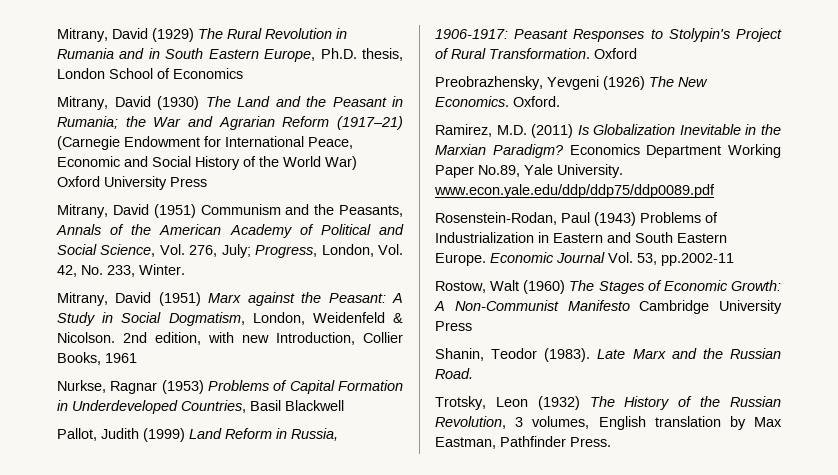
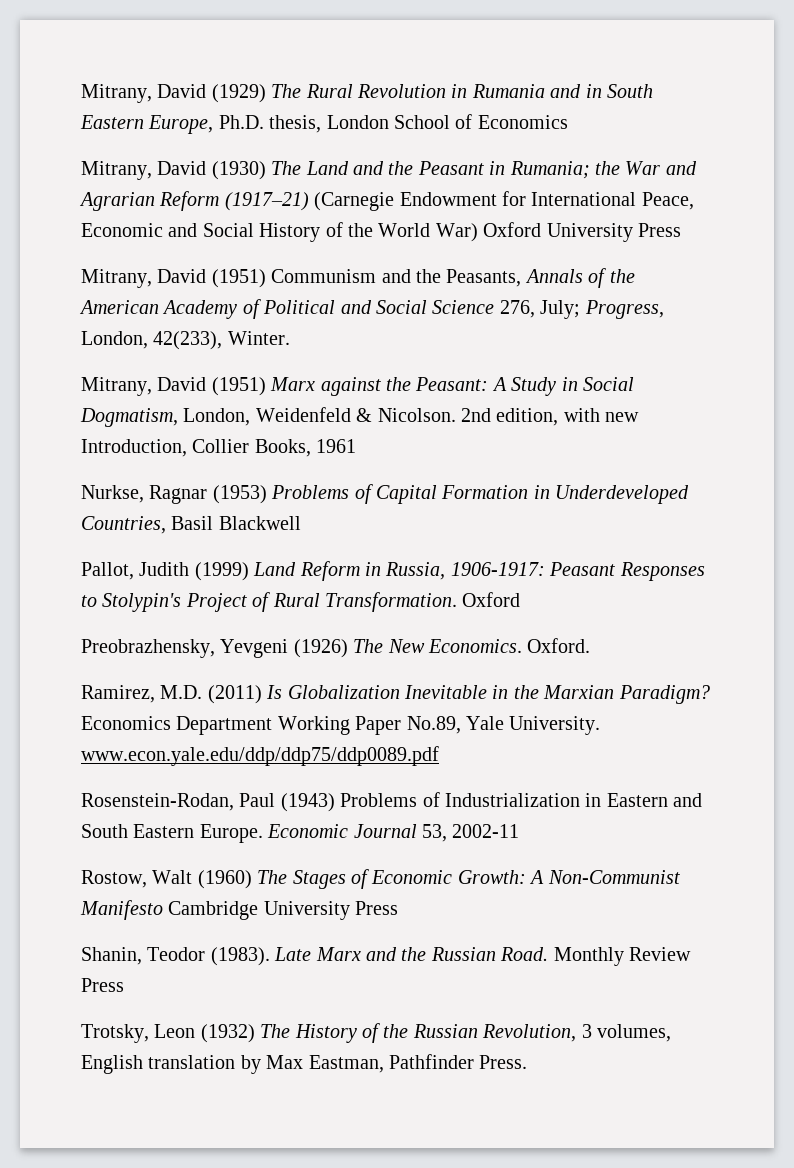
[100,244,185,257] Science, Vol. -> [432,300,495,314] Science
[378,244,403,255] [57,265,135,277] Vol. 42, No. 233, -> [153,331,223,350] 42(233),
[608,252,734,266] Vol. 53, pp.2002-11 -> [422,824,520,842] 53, 2002-11
(473, 373) none -> [553,947,691,966] [81,978,124,992] Monthly Review Press

